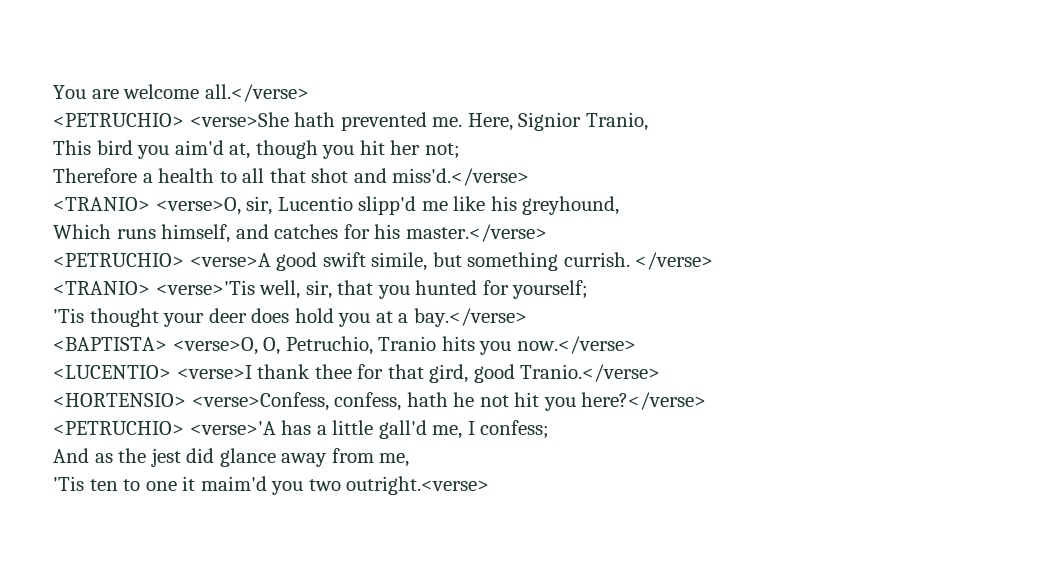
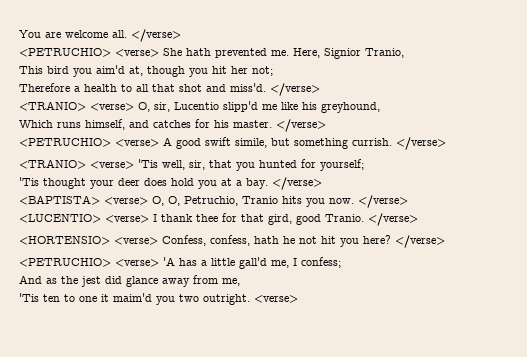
[204,84,309,102] [53,112,289,127] all.</verse> // <PETRUCHIO> <verse>She -> [112,29,181,42] [19,48,182,57] all. </verse> // <PETRUCHIO> <verse> She
[392,168,530,186] [53,197,241,215] miss'd.</verse> // <TRANIO> <verse>O, -> [230,83,320,96] [19,101,150,112] miss'd. </verse> // <TRANIO> <verse> O,
[405,224,547,242] [53,253,271,267] master.</verse> // <PETRUCHIO> <verse>A -> [233,119,326,132] [19,137,172,147] master. </verse> // <PETRUCHIO> <verse> A
[155,280,255,295] <verse>'Tis -> [90,159,158,169] <verse> 'Tis
[413,308,527,327] bay.</verse> -> [246,177,322,190] bay. </verse>
[172,337,258,355] <verse>O, -> [104,196,164,206] <verse> O,
[516,336,636,354] now.</verse> -> [329,195,408,208] now. </verse>
[176,365,252,379] <verse>I -> [105,214,157,223] <verse> I
[520,364,661,382] Tranio.</verse> -> [325,213,418,226] Tranio. </verse>
[191,392,329,411] <verse>Confess, -> [114,235,206,246] <verse> Confess,
[581,392,707,410] [53,421,276,435] here?</verse> // <PETRUCHIO> <verse>'A -> [363,235,445,248] [19,257,175,267] here? </verse> // <PETRUCHIO> <verse> 'A
[346,476,490,495] outright.<verse> -> [203,294,298,305] outright. <verse>

